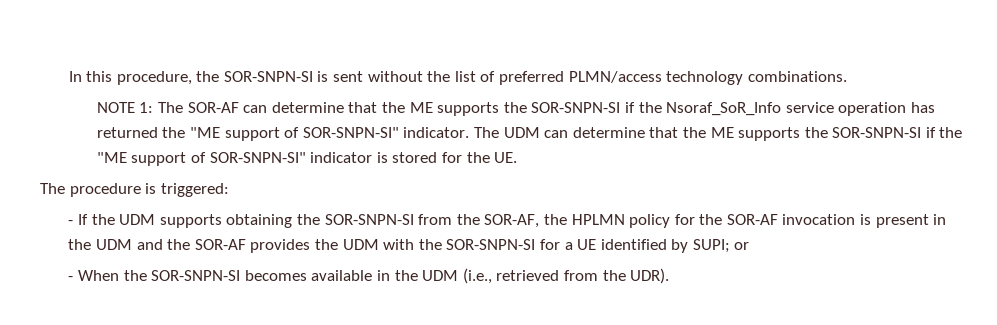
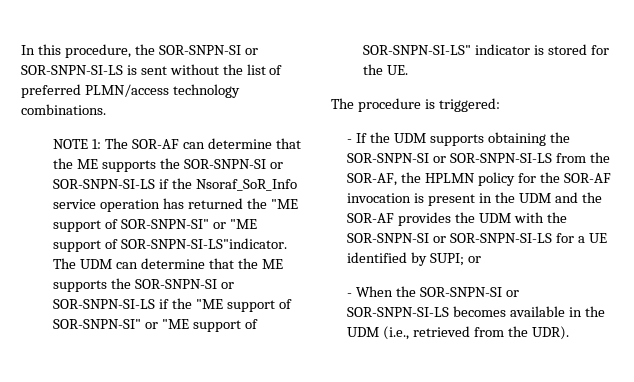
(313, 76) none -> [244,48,258,55] [21,65,123,75] or SOR-SNPN-SI-LS
(621, 107) none -> [269,162,283,169] [53,179,156,189] or SOR-SNPN-SI-LS
[403,127,470,138] indicator. -> [212,219,257,229] [53,238,288,252] or "ME support of SOR-SNPN-SI-LS"indicator.
(922, 132) none -> [220,282,234,289] [53,299,156,309] or SOR-SNPN-SI-LS
(306, 157) none -> [145,319,258,332] [363,45,472,55] or "ME support of SOR-SNPN-SI-LS"
(414, 219) none -> [433,153,552,163] or SOR-SNPN-SI-LS
(536, 244) none -> [433,233,552,243] or SOR-SNPN-SI-LS
(241, 275) none -> [505,290,519,297] [347,307,450,317] or SOR-SNPN-SI-LS

